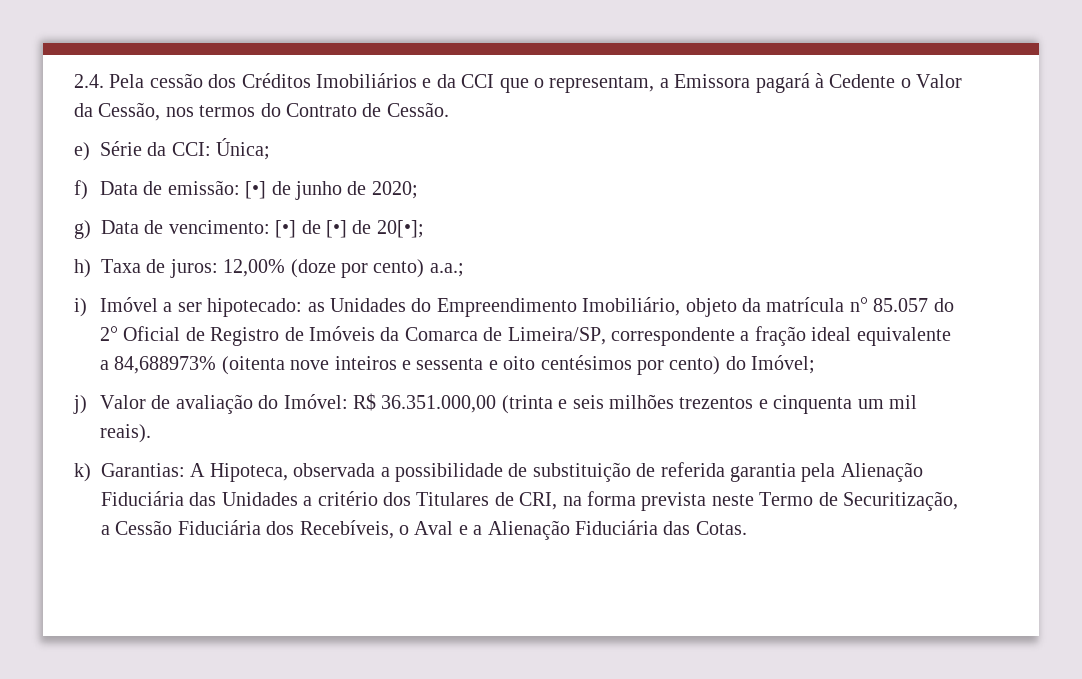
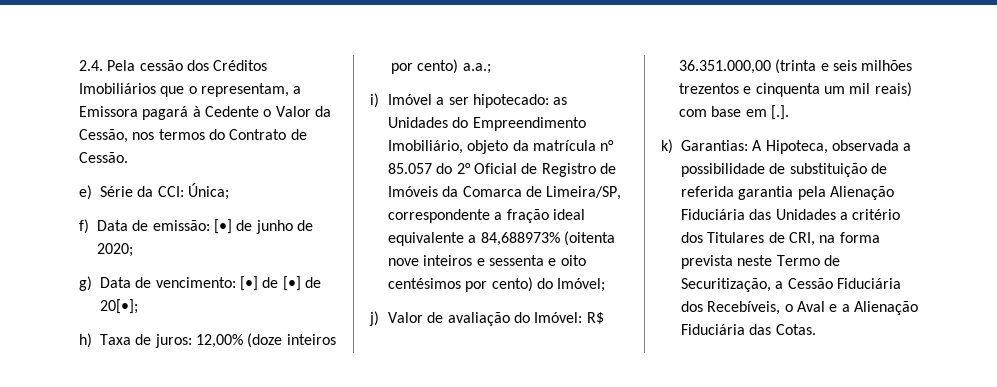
[422,74,495,88] e da CCI -> (156, 88) none
(336, 268) none -> [286,334,336,345] inteiros
[100,424,152,443] reais). -> [874,82,912,97] [678,105,789,120] reais) com base em [.].

